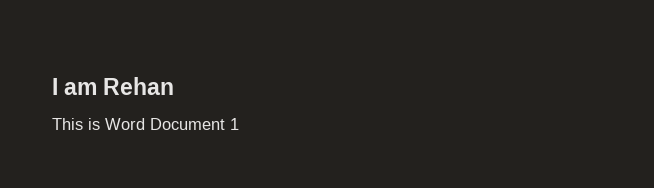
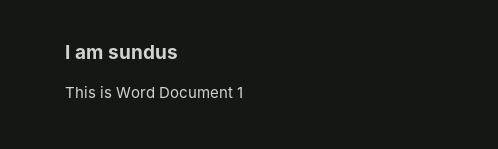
[103,77,175,95] Rehan -> [108,45,179,59] sundus

